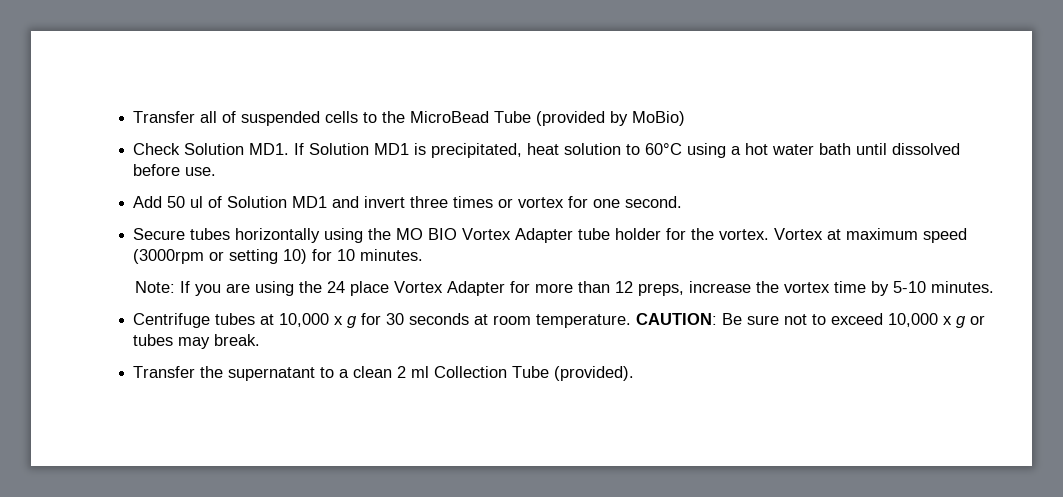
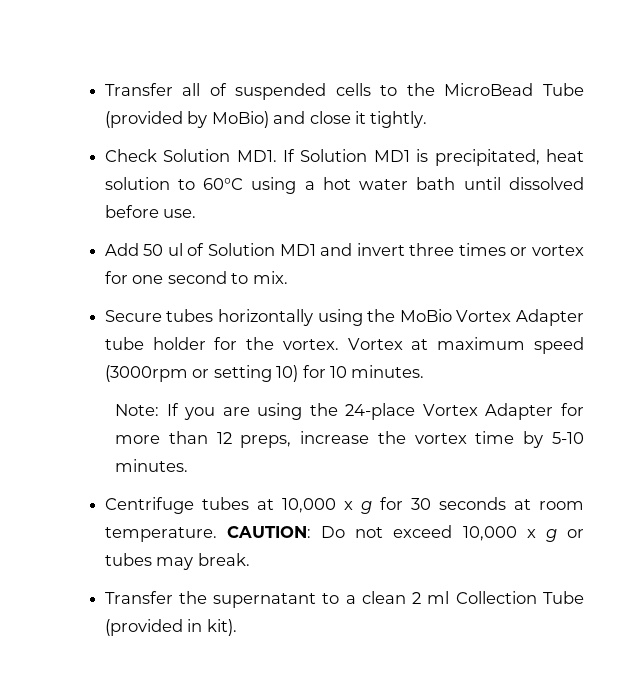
(686, 118) none -> [273,111,428,128] and close it tightly.
[625,196,683,208] second. -> [167,271,288,284] second to mix.
[396,228,458,240] MO BIO -> [399,309,452,322] MoBio
[326,281,389,296] 24 place -> [345,403,416,420] 24-place
[722,313,827,325] Be sure not to -> [321,526,384,538] Do not
[554,366,635,381] (provided). -> [104,619,237,636] (provided in kit).

